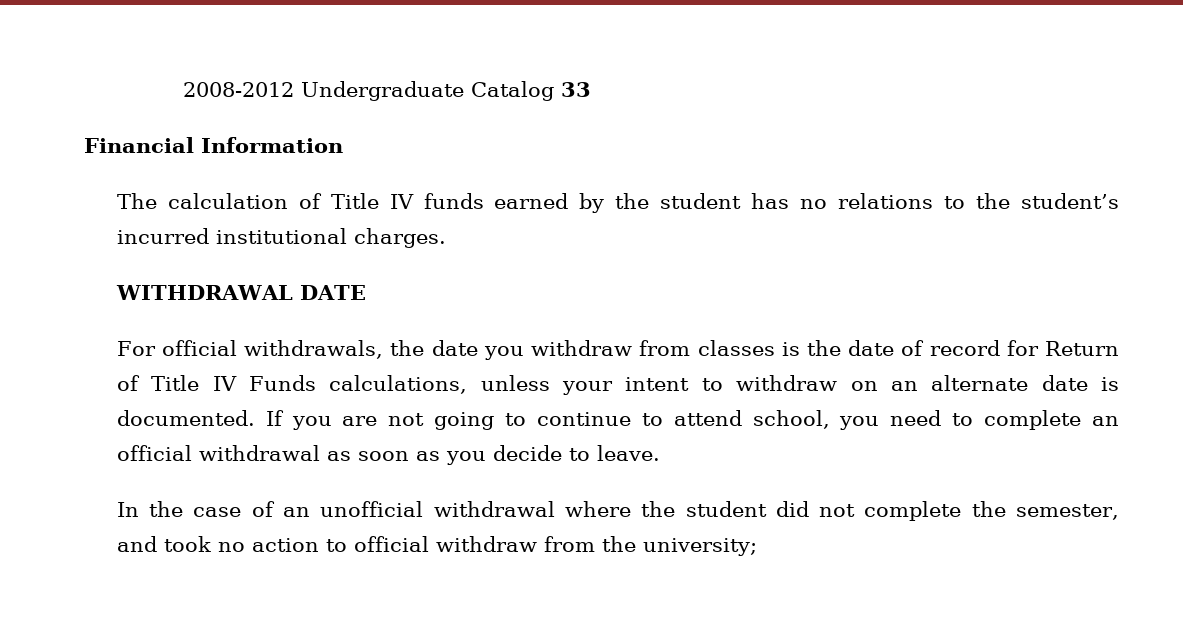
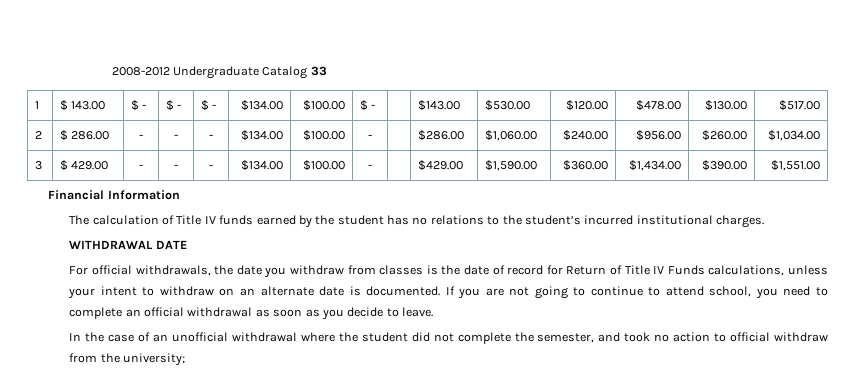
(591, 89) none -> [34,101,39,109] [59,100,106,111] [130,100,147,111] [165,100,182,111] [200,100,217,111] [241,100,284,111] [303,100,346,111] [359,100,376,111] [417,100,460,111] [484,100,530,111] [566,100,609,111] [636,100,682,111] [705,100,748,111] [779,100,821,111] [34,131,42,139] [59,130,110,141] [139,134,143,139] [174,134,178,139] [209,134,213,139] [241,130,284,141] [303,130,346,141] [368,134,372,139] [417,130,464,141] [484,130,537,141] [563,130,609,141] [636,130,682,141] [702,130,748,141] [768,130,821,141] [34,161,42,170] [59,160,109,171] [139,164,143,169] [174,164,178,169] [209,164,213,169] [241,160,284,171] [303,160,346,171] [368,164,372,169] [417,160,463,171] [484,160,537,171] [563,160,609,171] [629,160,682,171] [702,160,748,171] [771,160,821,171] // 1 | $ 143.00 | $ - | $ - | $ - | $134.00 | $100.00 | $ - | | $143.00 | $530.00 | $120.00 | $478.00 | $130.00 | $517.00 // 2 | $ 286.00 | - | - | - | $134.00 | $100.00 | - | | $286.00 | $1,060.00 | $240.00 | $956.00 | $260.00 | $1,034.00 // 3 | $ 429.00 | - | - | - | $134.00 | $100.00 | - | | $429.00 | $1,590.00 | $360.00 | $1,434.00 | $390.00 | $1,551.00

